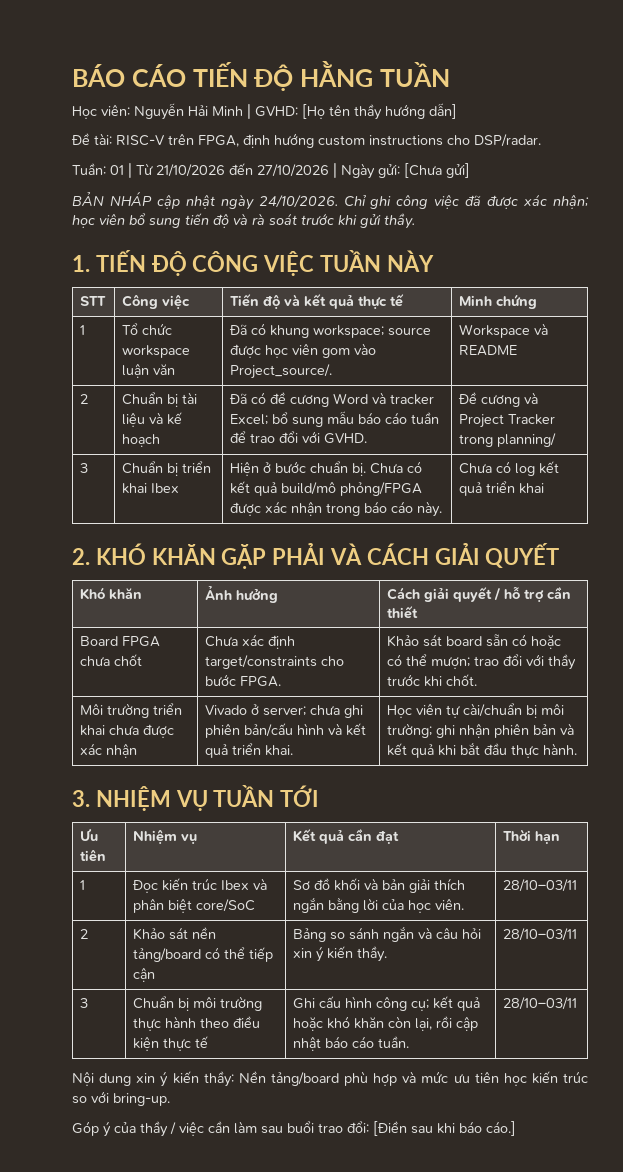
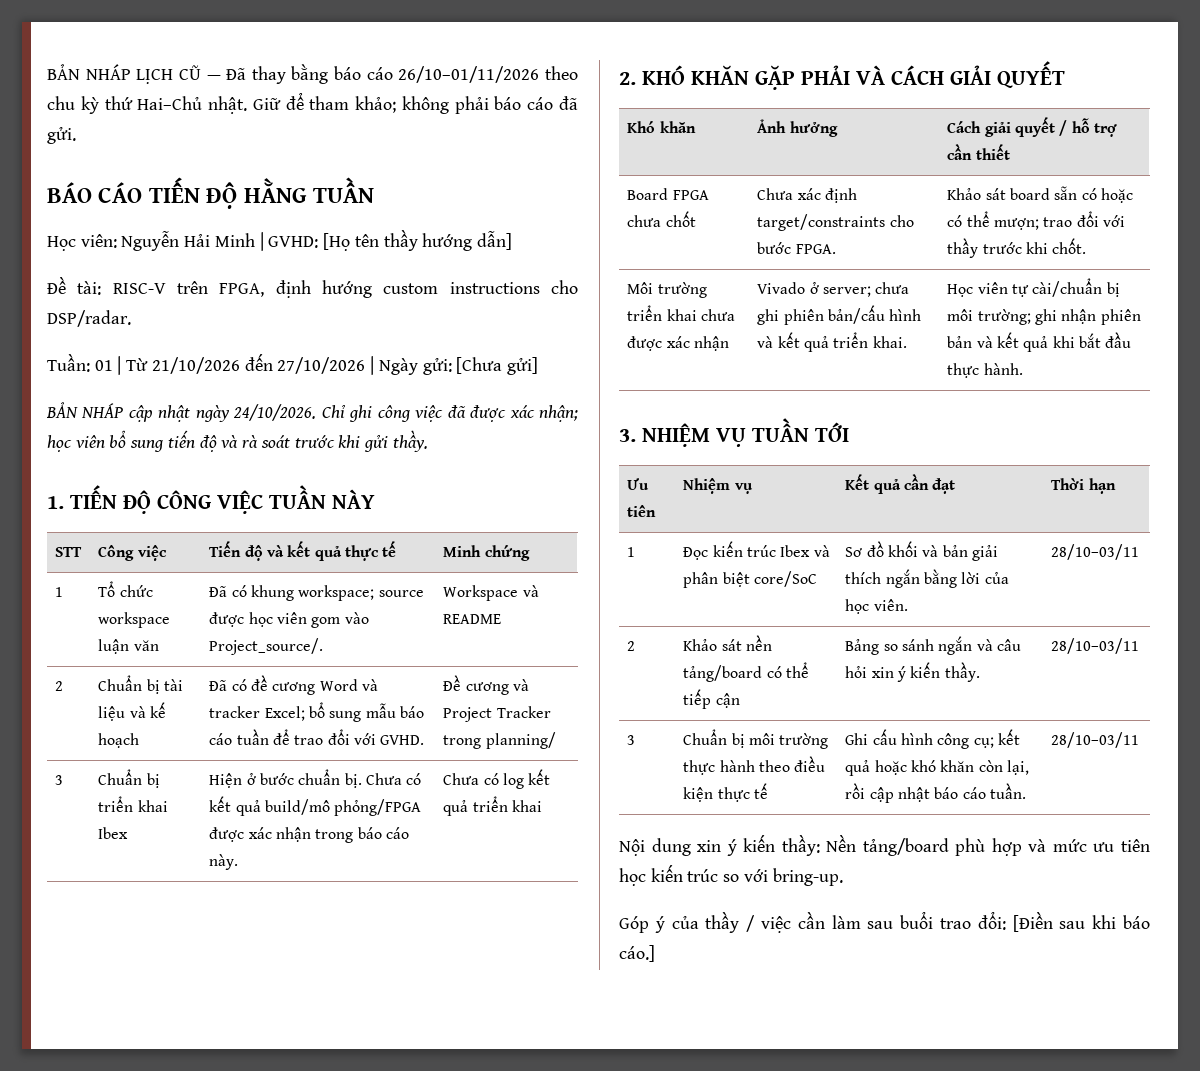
(72, 75) none -> [47,64,578,84] [47,92,578,114] [47,127,76,144] BẢN NHÁP LỊCH CŨ — Đã thay bằng báo cáo 26/10–01/11/2026 theo chu kỳ thứ Hai–Chủ nhật. Giữ để tham khảo; không phải báo cáo đã gửi. //

